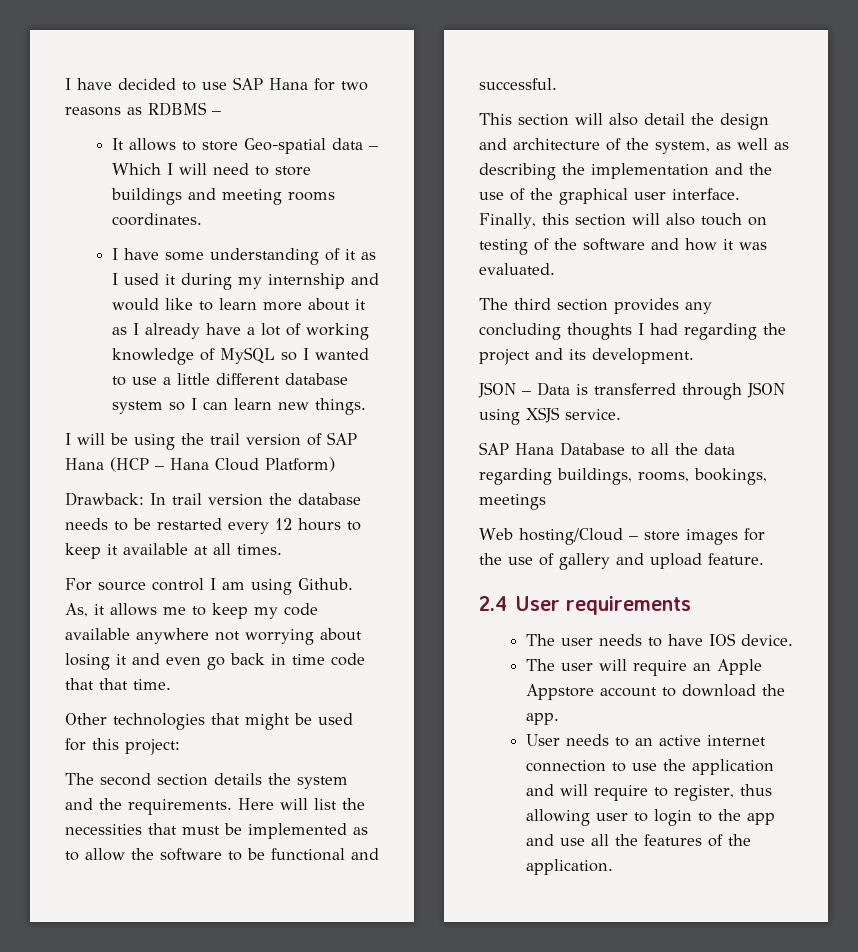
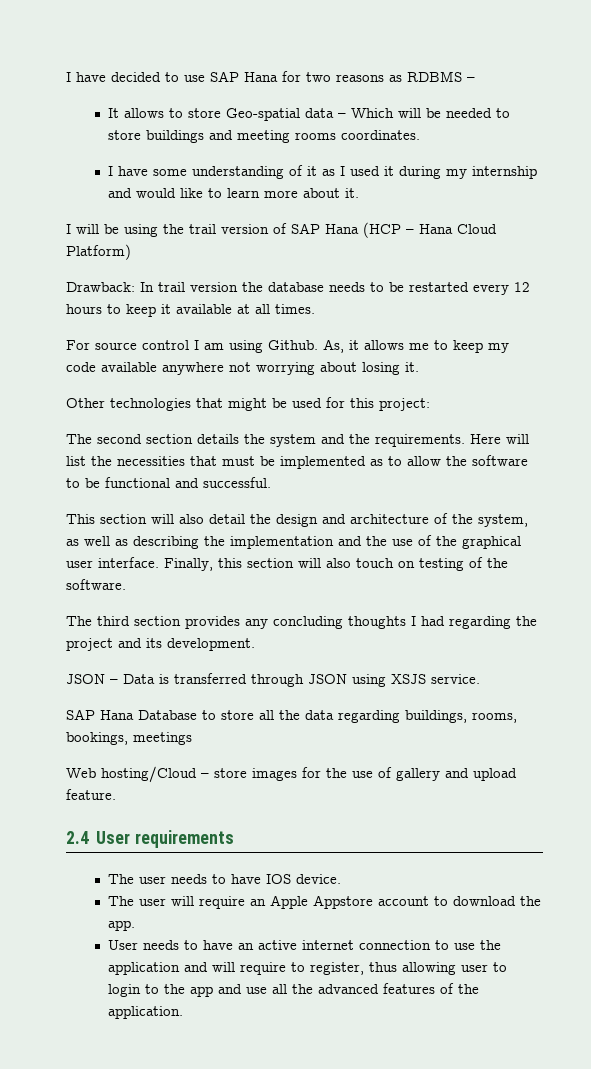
[166,163,249,175] I will need -> [397,108,492,118] will be needed
[354,299,366,310] [111,323,369,340] [111,347,369,365] [111,373,348,386] [111,398,366,415] it as I already have a lot of working knowledge of MySQL so I wanted to use a little different database system so I can learn new things. -> [344,188,359,198] it.
[116,653,365,670] [65,678,171,690] it and even go back in time code that that time. -> [405,362,419,372] it.
[583,238,767,251] [479,263,555,275] software and how it was evaluated. -> [66,579,126,590] software.
(645, 451) none -> [221,710,254,720] store
(629, 742) none -> [202,940,233,950] have
(638, 840) none -> [317,984,379,994] advanced

